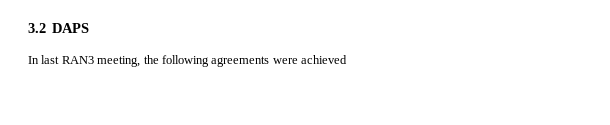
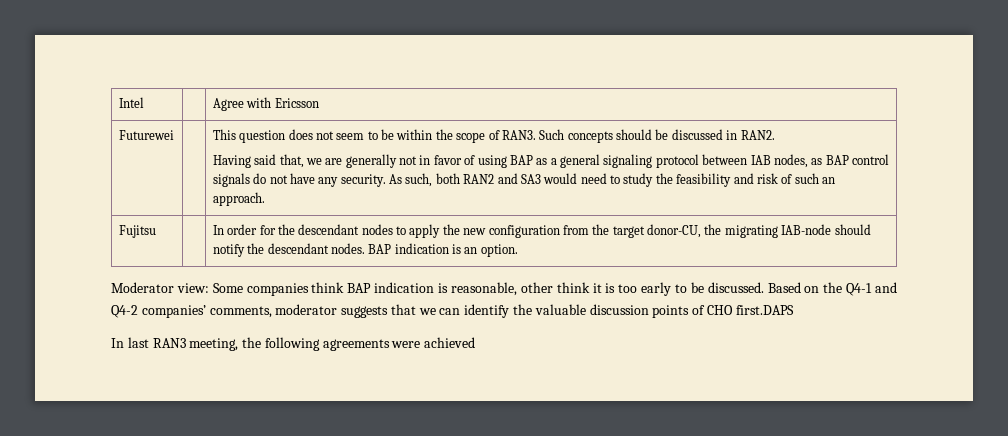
[28,23,90,33] 3.2 DAPS -> [118,97,144,108] [212,97,319,111] [118,130,174,140] [212,129,775,143] [212,154,890,168] [212,173,836,187] [212,192,265,206] [118,225,156,238] [212,224,871,238] [212,243,518,257] [111,282,898,296] [111,304,794,318] Intel | | Agree with Ericsson // Futurewei | | This question does not seem to be within the scope of RAN3. Such concepts should be discussed in RAN2. // Having said that, we are generally not in favor of using BAP as a general signaling protocol between IAB nodes, as BAP control signals do not have any security. As such, both RAN2 and SA3 would need to study the feasibility and risk of such an approach. // Fujitsu | | In order for the descendant nodes to apply the new configuration from the target donor-CU, the migrating IAB-node should notify the descendant nodes. BAP indication is an option. // Moderator view: Some companies think BAP indication is reasonable, other think it is too early to be discussed. Based on the Q4-1 and Q4-2 companies’ comments, moderator suggests that we can identify the valuable discussion points of CHO first.DAPS

